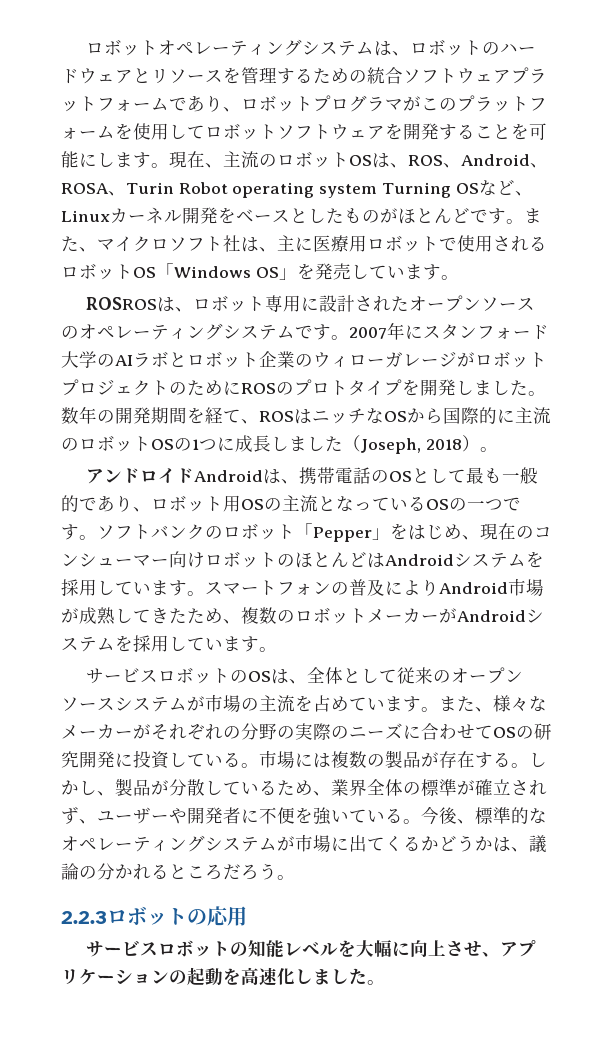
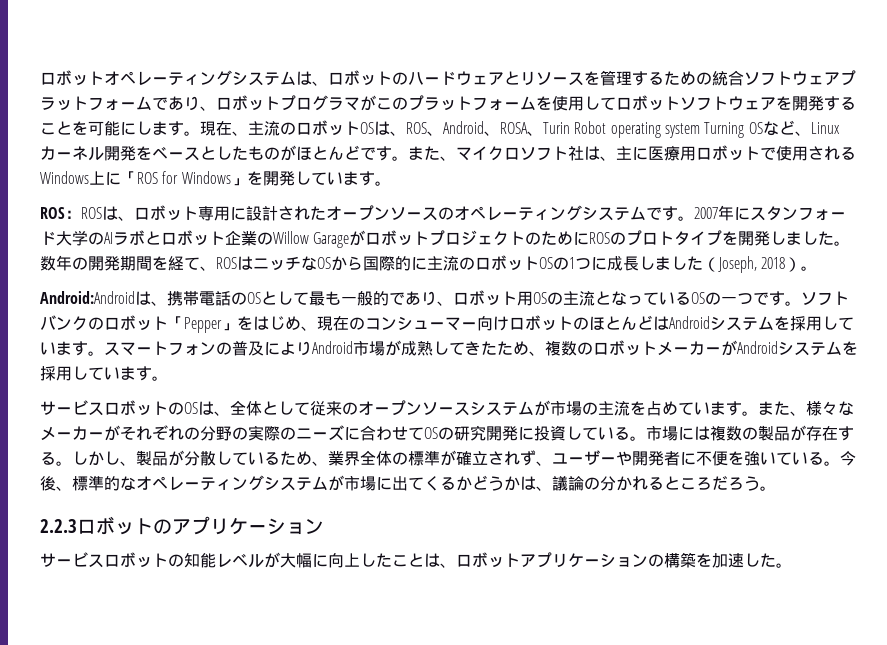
[61,263,459,280] [85,297,157,310] ロボットOS「Windows OS」を発売しています。 // ROSROS -> [40,171,391,186] [40,207,102,219] Windows上に「ROS for Windows」を開発しています。 // ROS：ROS
[313,351,457,368] ウィローガレージ -> [273,231,350,248] Willow Garage
[85,468,263,484] アンドロイドAndroid -> [40,291,135,304] Android:Android
[207,906,247,926] 応用 -> [172,516,324,535] アプリケーション
[337,940,356,957] を -> [264,552,280,568] が
[445,941,500,957] させ、 -> [360,552,520,568] したことは、ロボット
[187,967,331,986] 起動を高速化しま -> [664,552,744,568] 構築を加速

